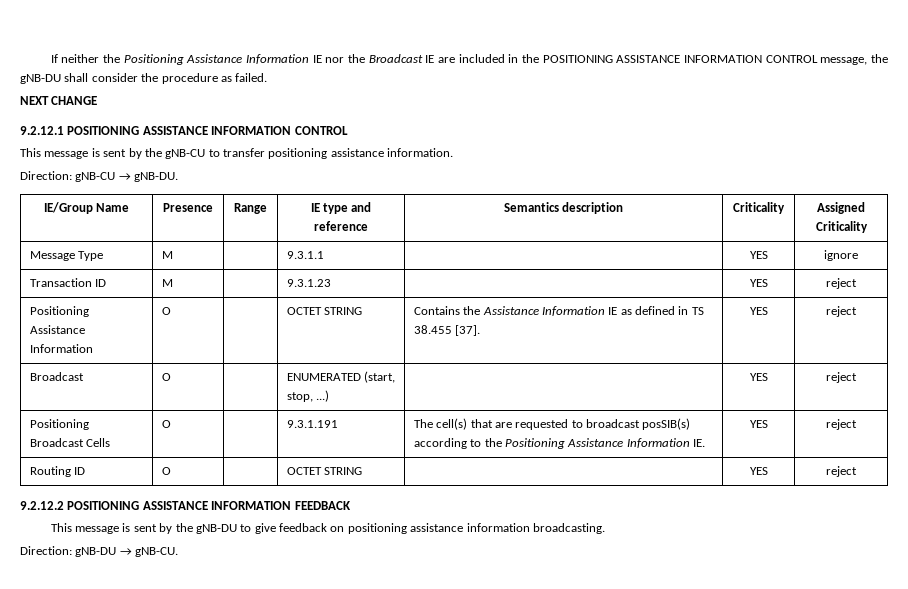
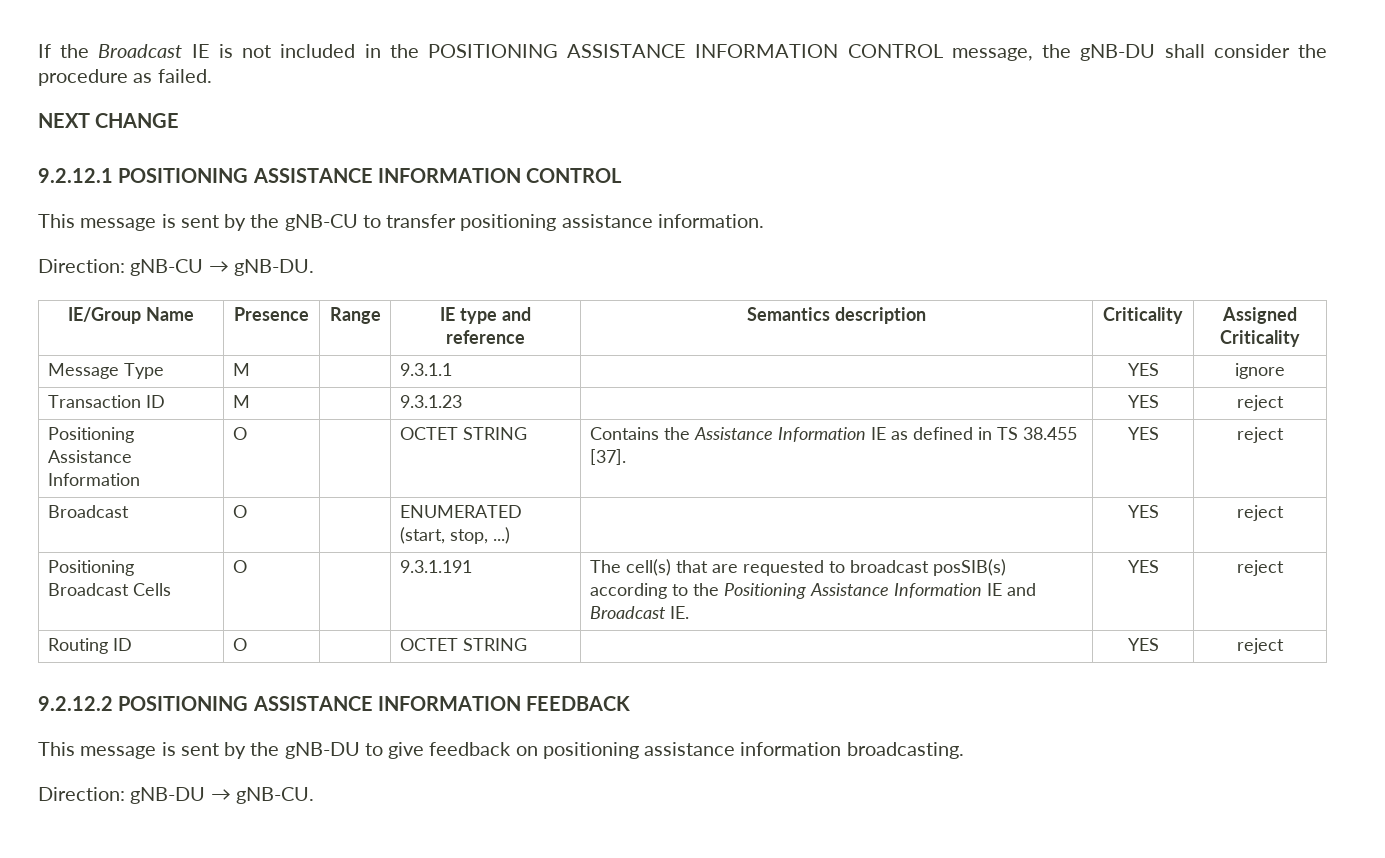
[61,54,345,65] neither the Positioning Assistance Information IE nor -> (51, 51) none
[438,57,456,63] are -> [218,44,272,58] is not
(690, 443) none -> [986,583,1036,596] [589,606,666,619] IE and Broadcast

